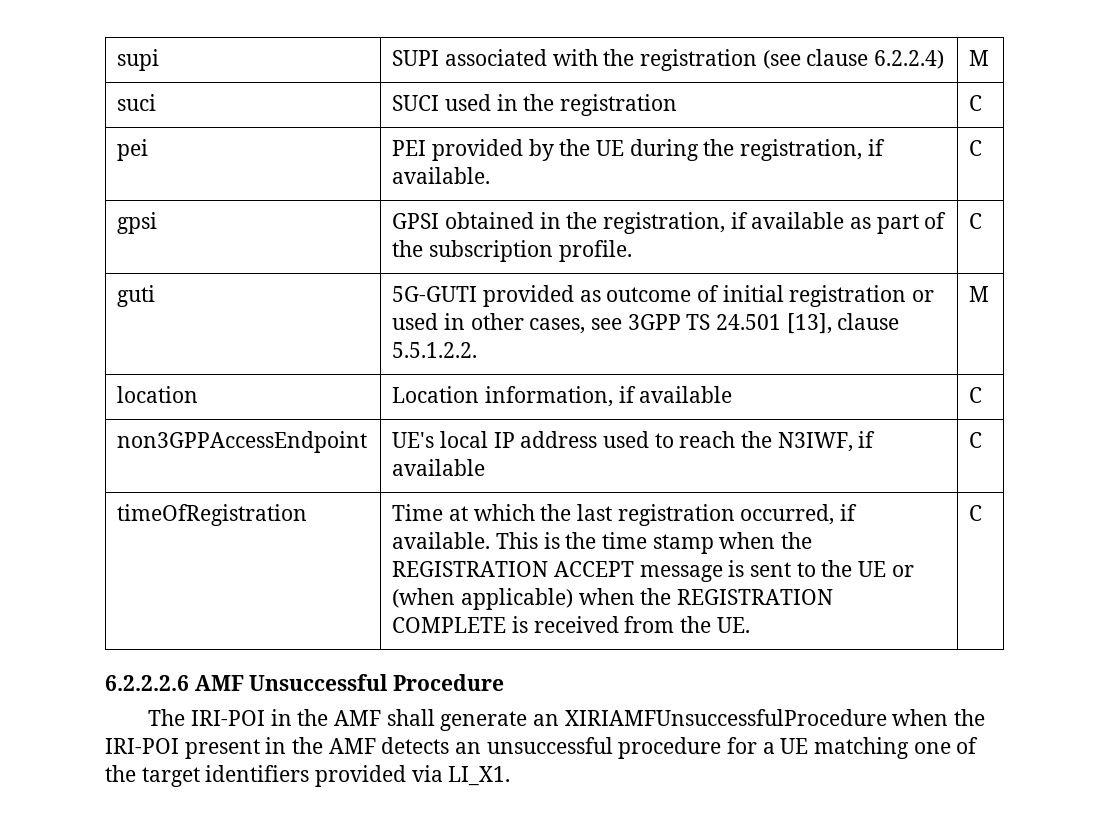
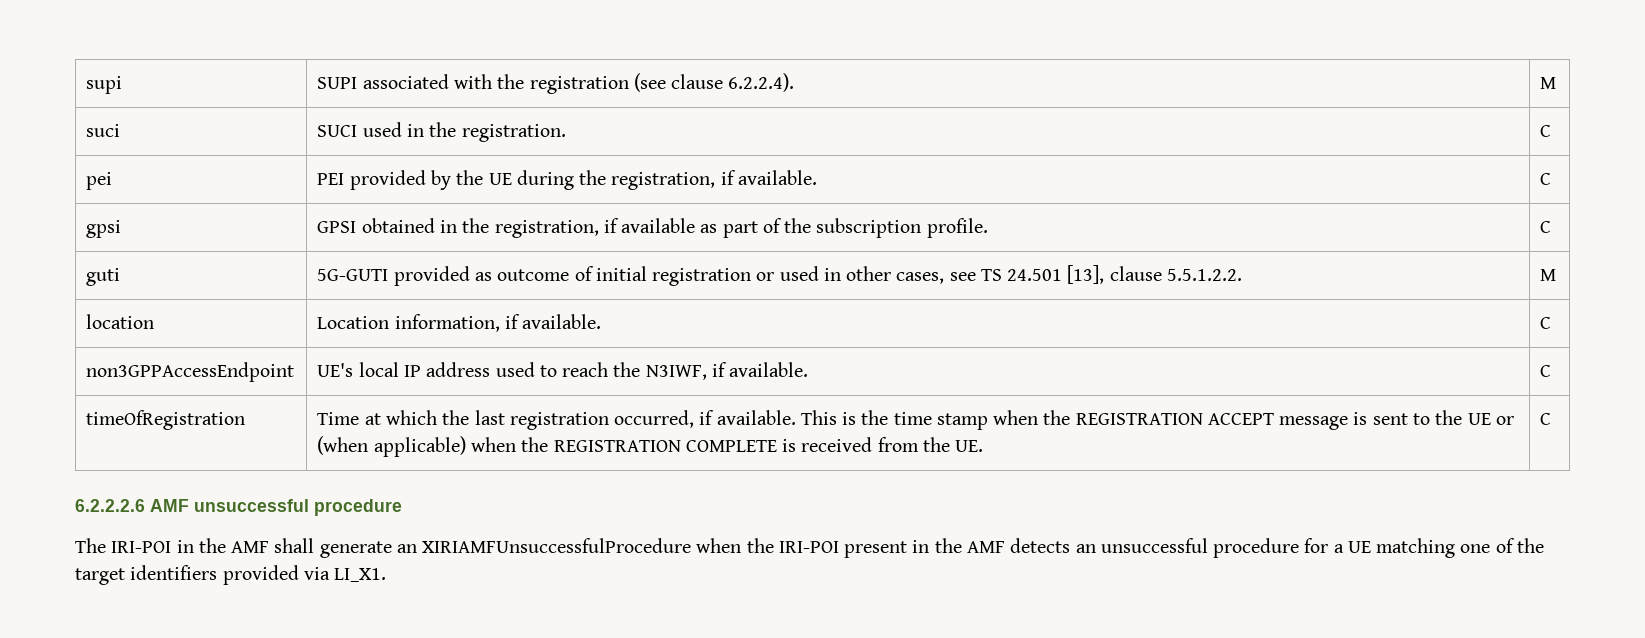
[874,50,945,69] 6.2.2.4) -> [728,73,795,92] 6.2.2.4).
[560,94,678,116] registration -> [461,124,566,142] registration.
[627,314,681,330] 3GPP -> (976, 276) none
[639,386,733,403] available -> [522,314,602,329] available.
[392,459,486,476] available -> [729,362,809,377] available.
[249,674,505,691] Unsuccessful Procedure -> [194,499,402,516] unsuccessful procedure

